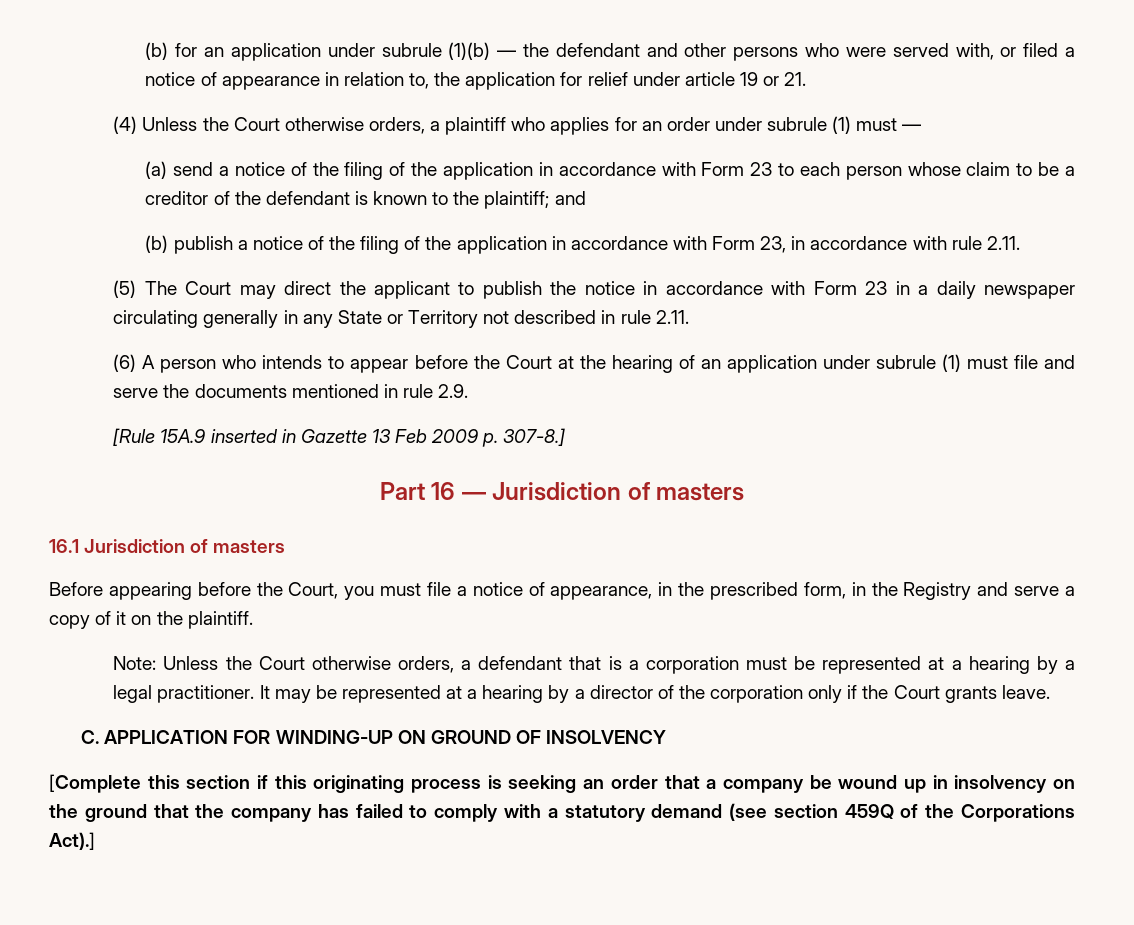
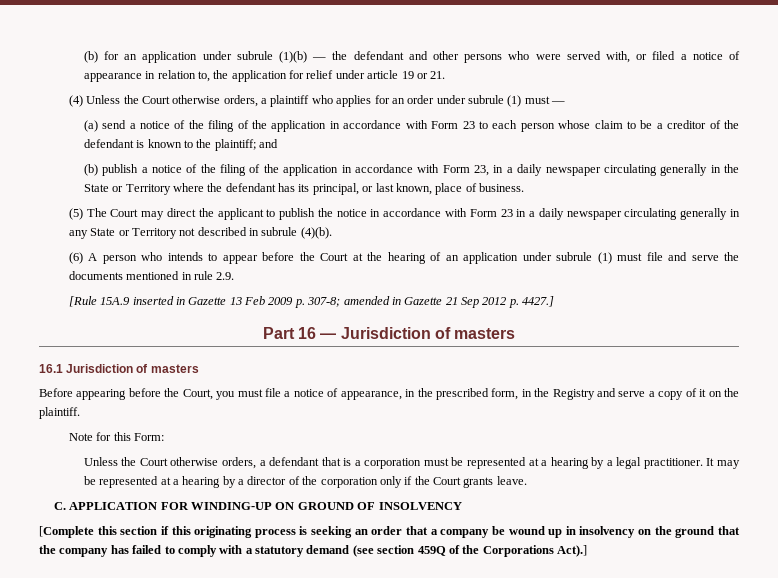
[810,236,1020,250] accordance with rule 2.11. -> [506,164,739,176] [83,183,525,195] a daily newspaper circulating generally in the State or Territory where the defendant has its principal, or last known, place of business.
[620,310,689,324] rule 2.11. -> [261,227,332,239] subrule (4)(b).
[503,428,566,446] 307-8.] -> [307,296,555,308] 307-8; amended in Gazette 21 Sep 2012 p. 4427.]
[113,656,157,670] Note: -> [68,432,164,441] Note for this Form: //

